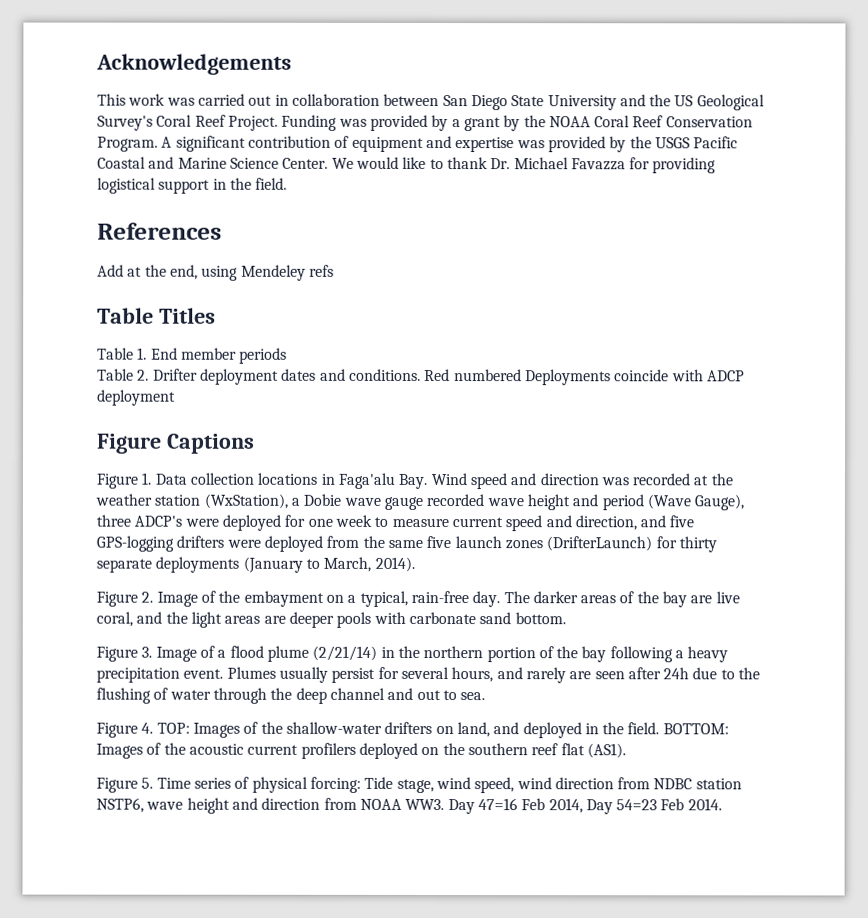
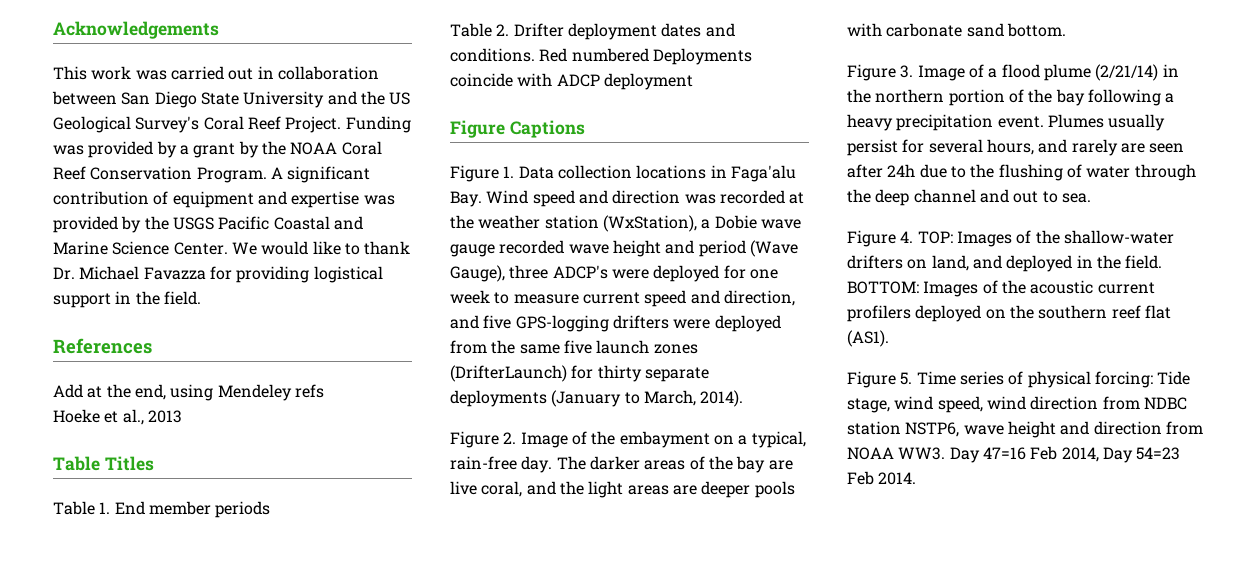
(334, 270) none -> [53,409,182,425] // Hoeke et al., 2013

